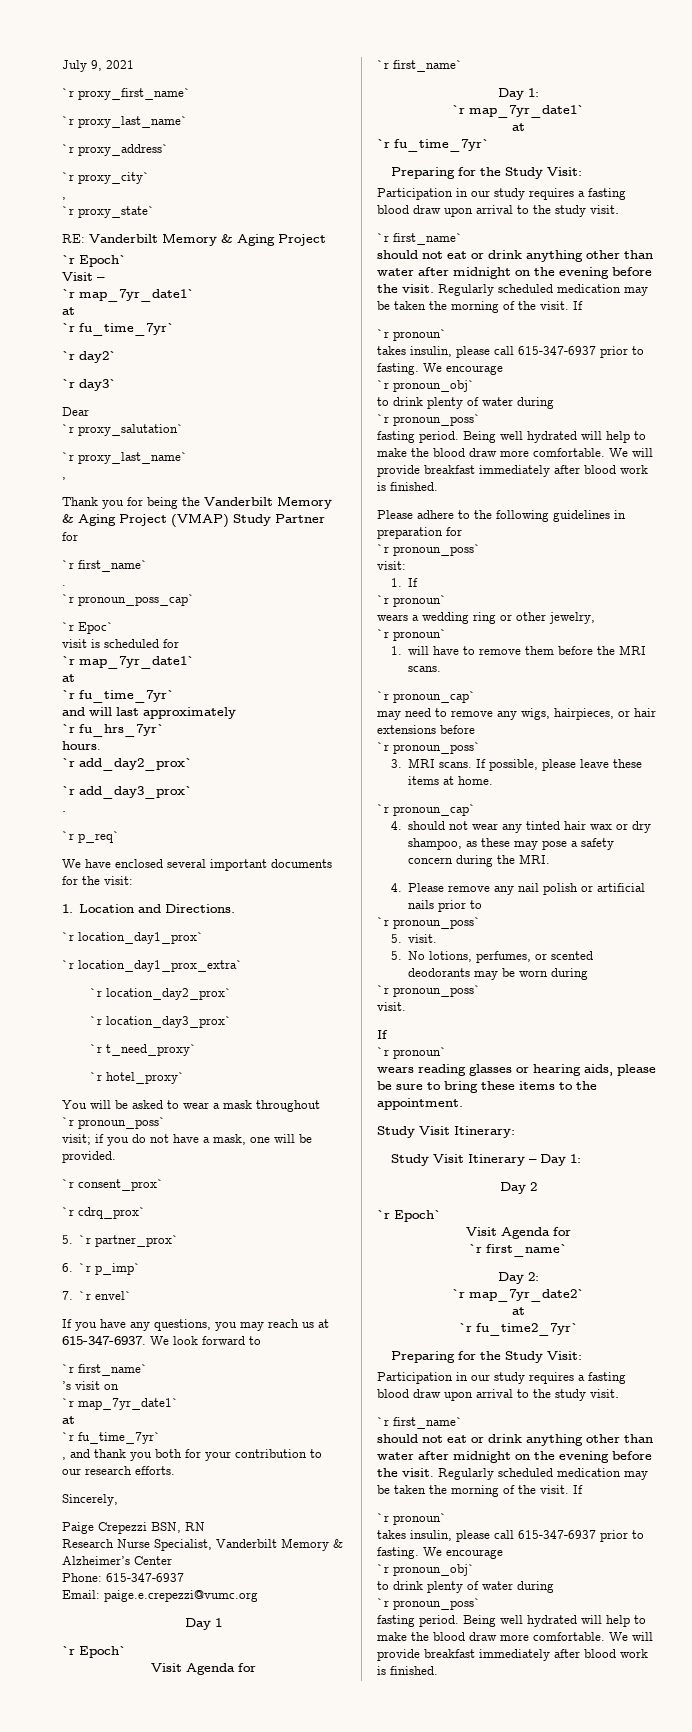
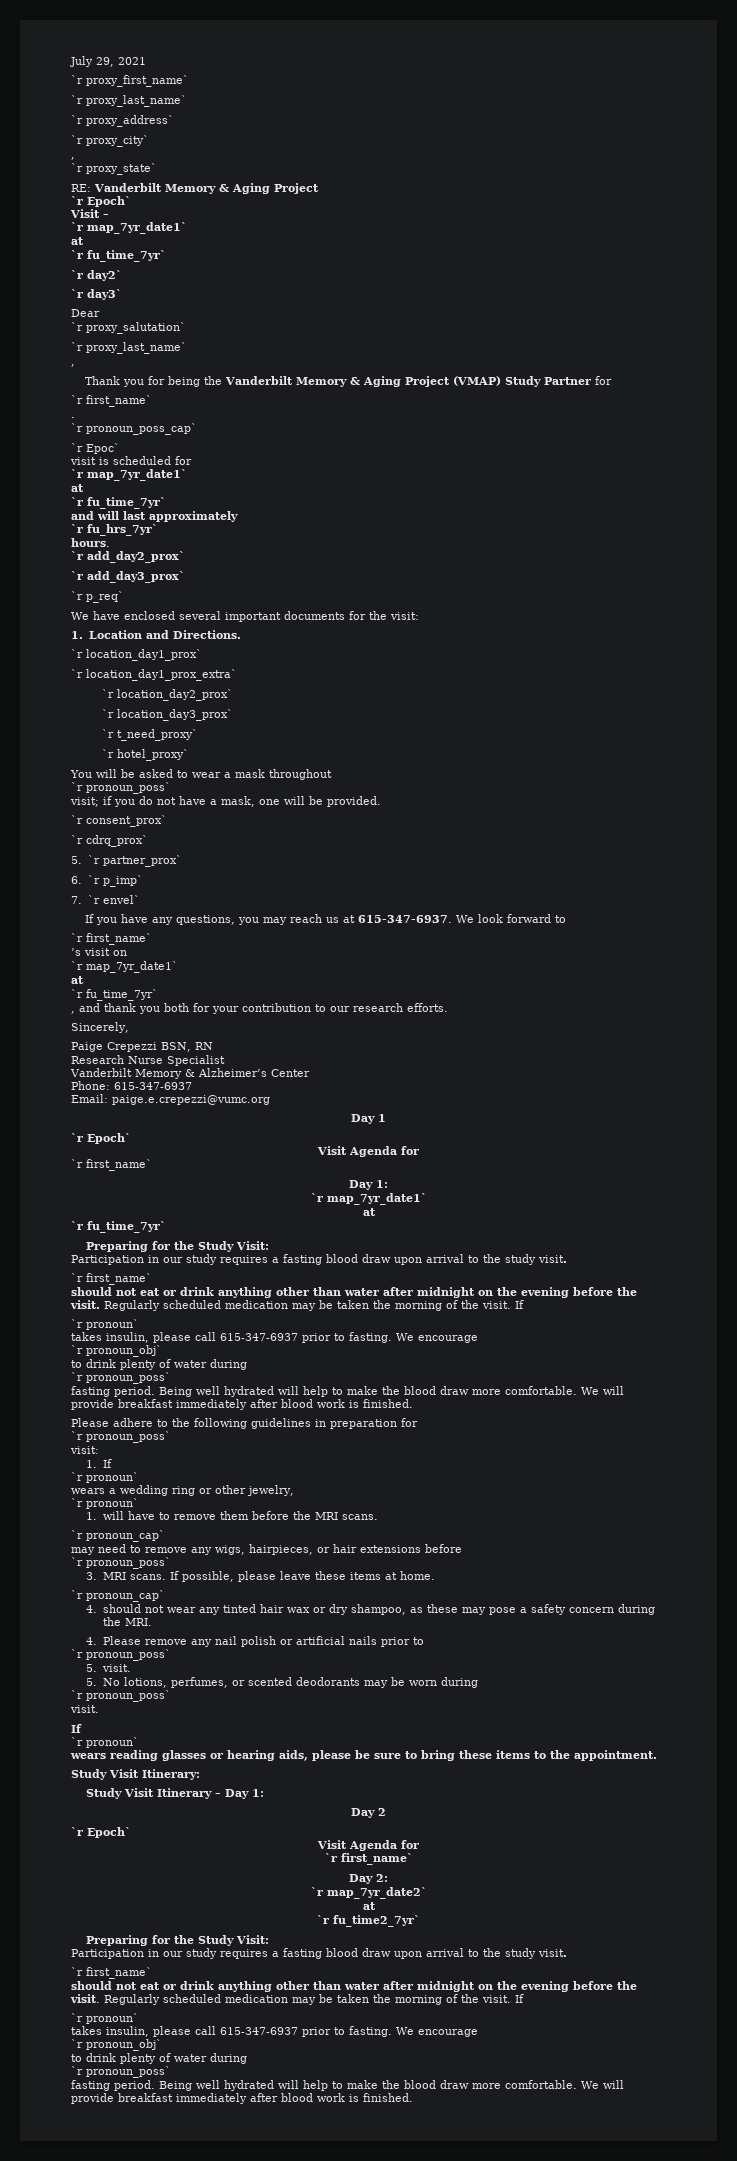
[91,60,102,71] 9, -> [96,57,114,67] 29,
[62,811,66,812] // . -> (185, 577) none
[154,1539,212,1551] Specialist, -> [167,1055,225,1066] Specialist //

